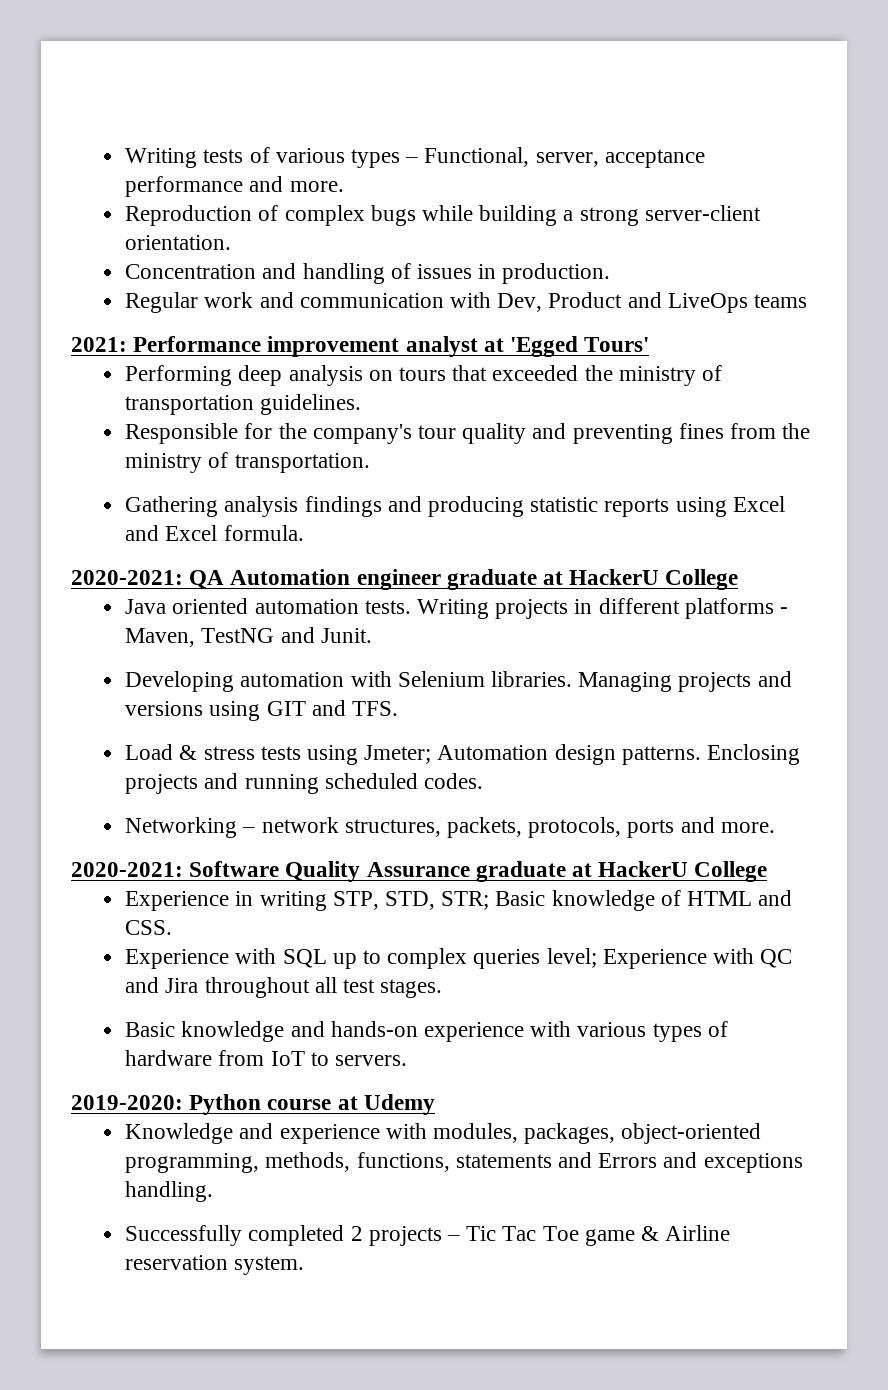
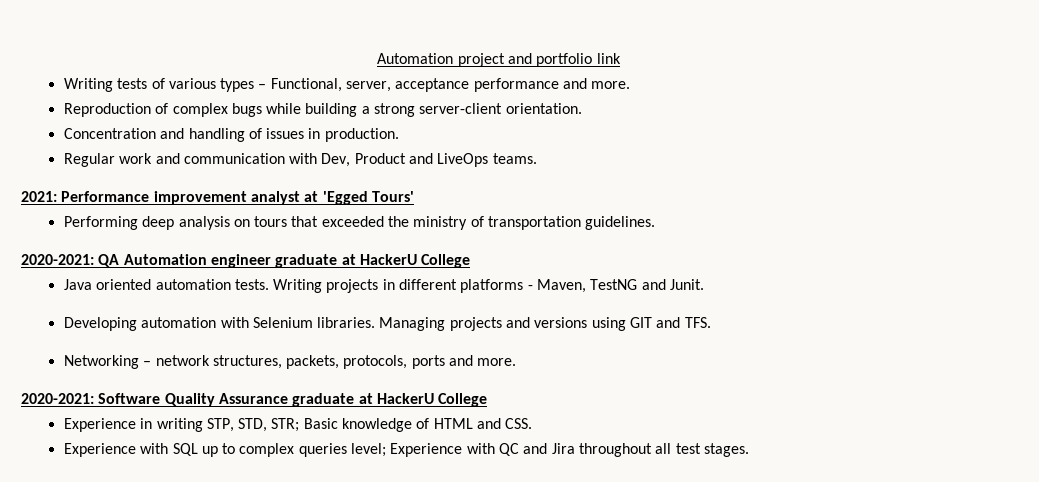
(125, 158) none -> [377,53,621,67] Automation project and portfolio link //
[753,294,807,308] teams -> [492,153,537,164] teams.
[125,423,811,444] [125,452,370,473] [125,496,785,517] [125,525,304,541] // Responsible for the company's tour quality and preventing fines from the ministry of transportation. // Gathering analysis findings and producing statistic reports using Excel and Excel formula. -> (656, 223) none
[125,744,800,765] [125,773,483,794] // Load & stress tests using Jmeter; Automation design patterns. Enclosing projects and running scheduled codes. -> (711, 322) none
[125,1021,728,1042] [125,1050,407,1066] [71,1094,435,1115] [125,1123,762,1144] [125,1152,803,1173] [125,1181,214,1202] [125,1225,731,1246] [125,1255,305,1275] // Basic knowledge and hands-on experience with various types of hardware from IoT to servers. // 2019-2020: Python course at Udemy // Knowledge and experience with modules, packages, object-oriented programming, methods, functions, statements and Errors and exceptions handling. // Successfully completed 2 projects – Tic Tac Toe game & Airline reservation system. -> (749, 450) none

